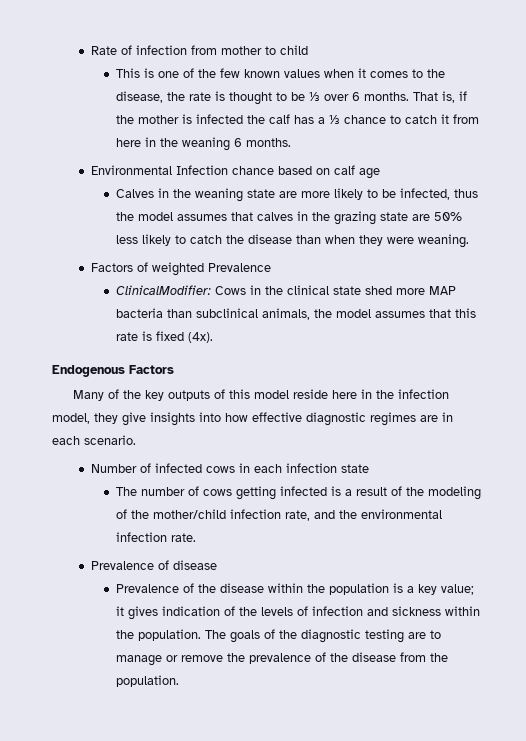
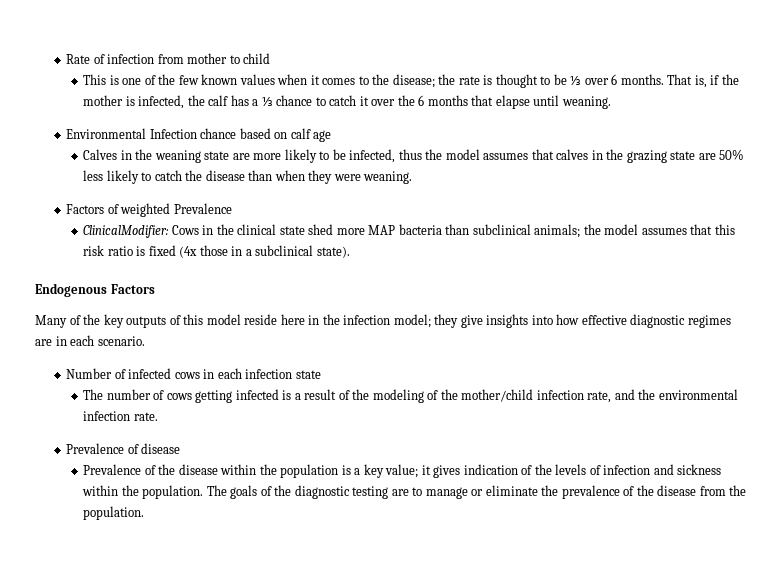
[115,91,163,103] disease, -> [392,74,435,88] disease;
[195,114,243,124] infected -> [138,95,185,109] infected,
[452,114,479,124] [115,137,291,151] from here in the weaning 6 months. -> [371,95,611,109] over the 6 months that elapse until weaning.
[261,308,310,320] animals, -> [534,224,581,238] animals;
[115,331,213,343] rate is fixed (4x). -> [83,245,350,258] risk ratio is fixed (4x those in a subclinical state).
[52,413,90,424] model, -> [393,314,431,328] model;
[180,655,223,662] remove -> [485,485,538,496] eliminate

